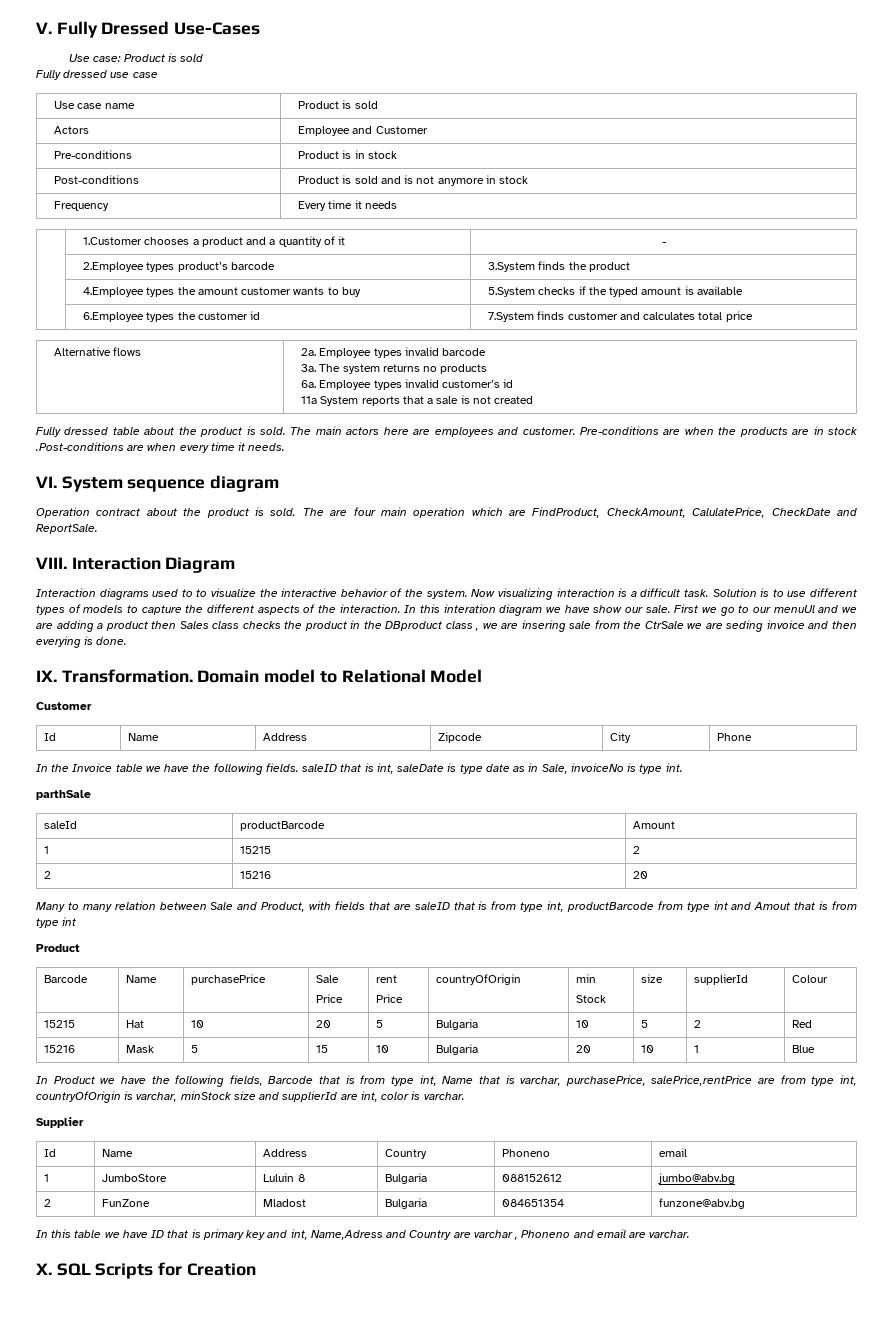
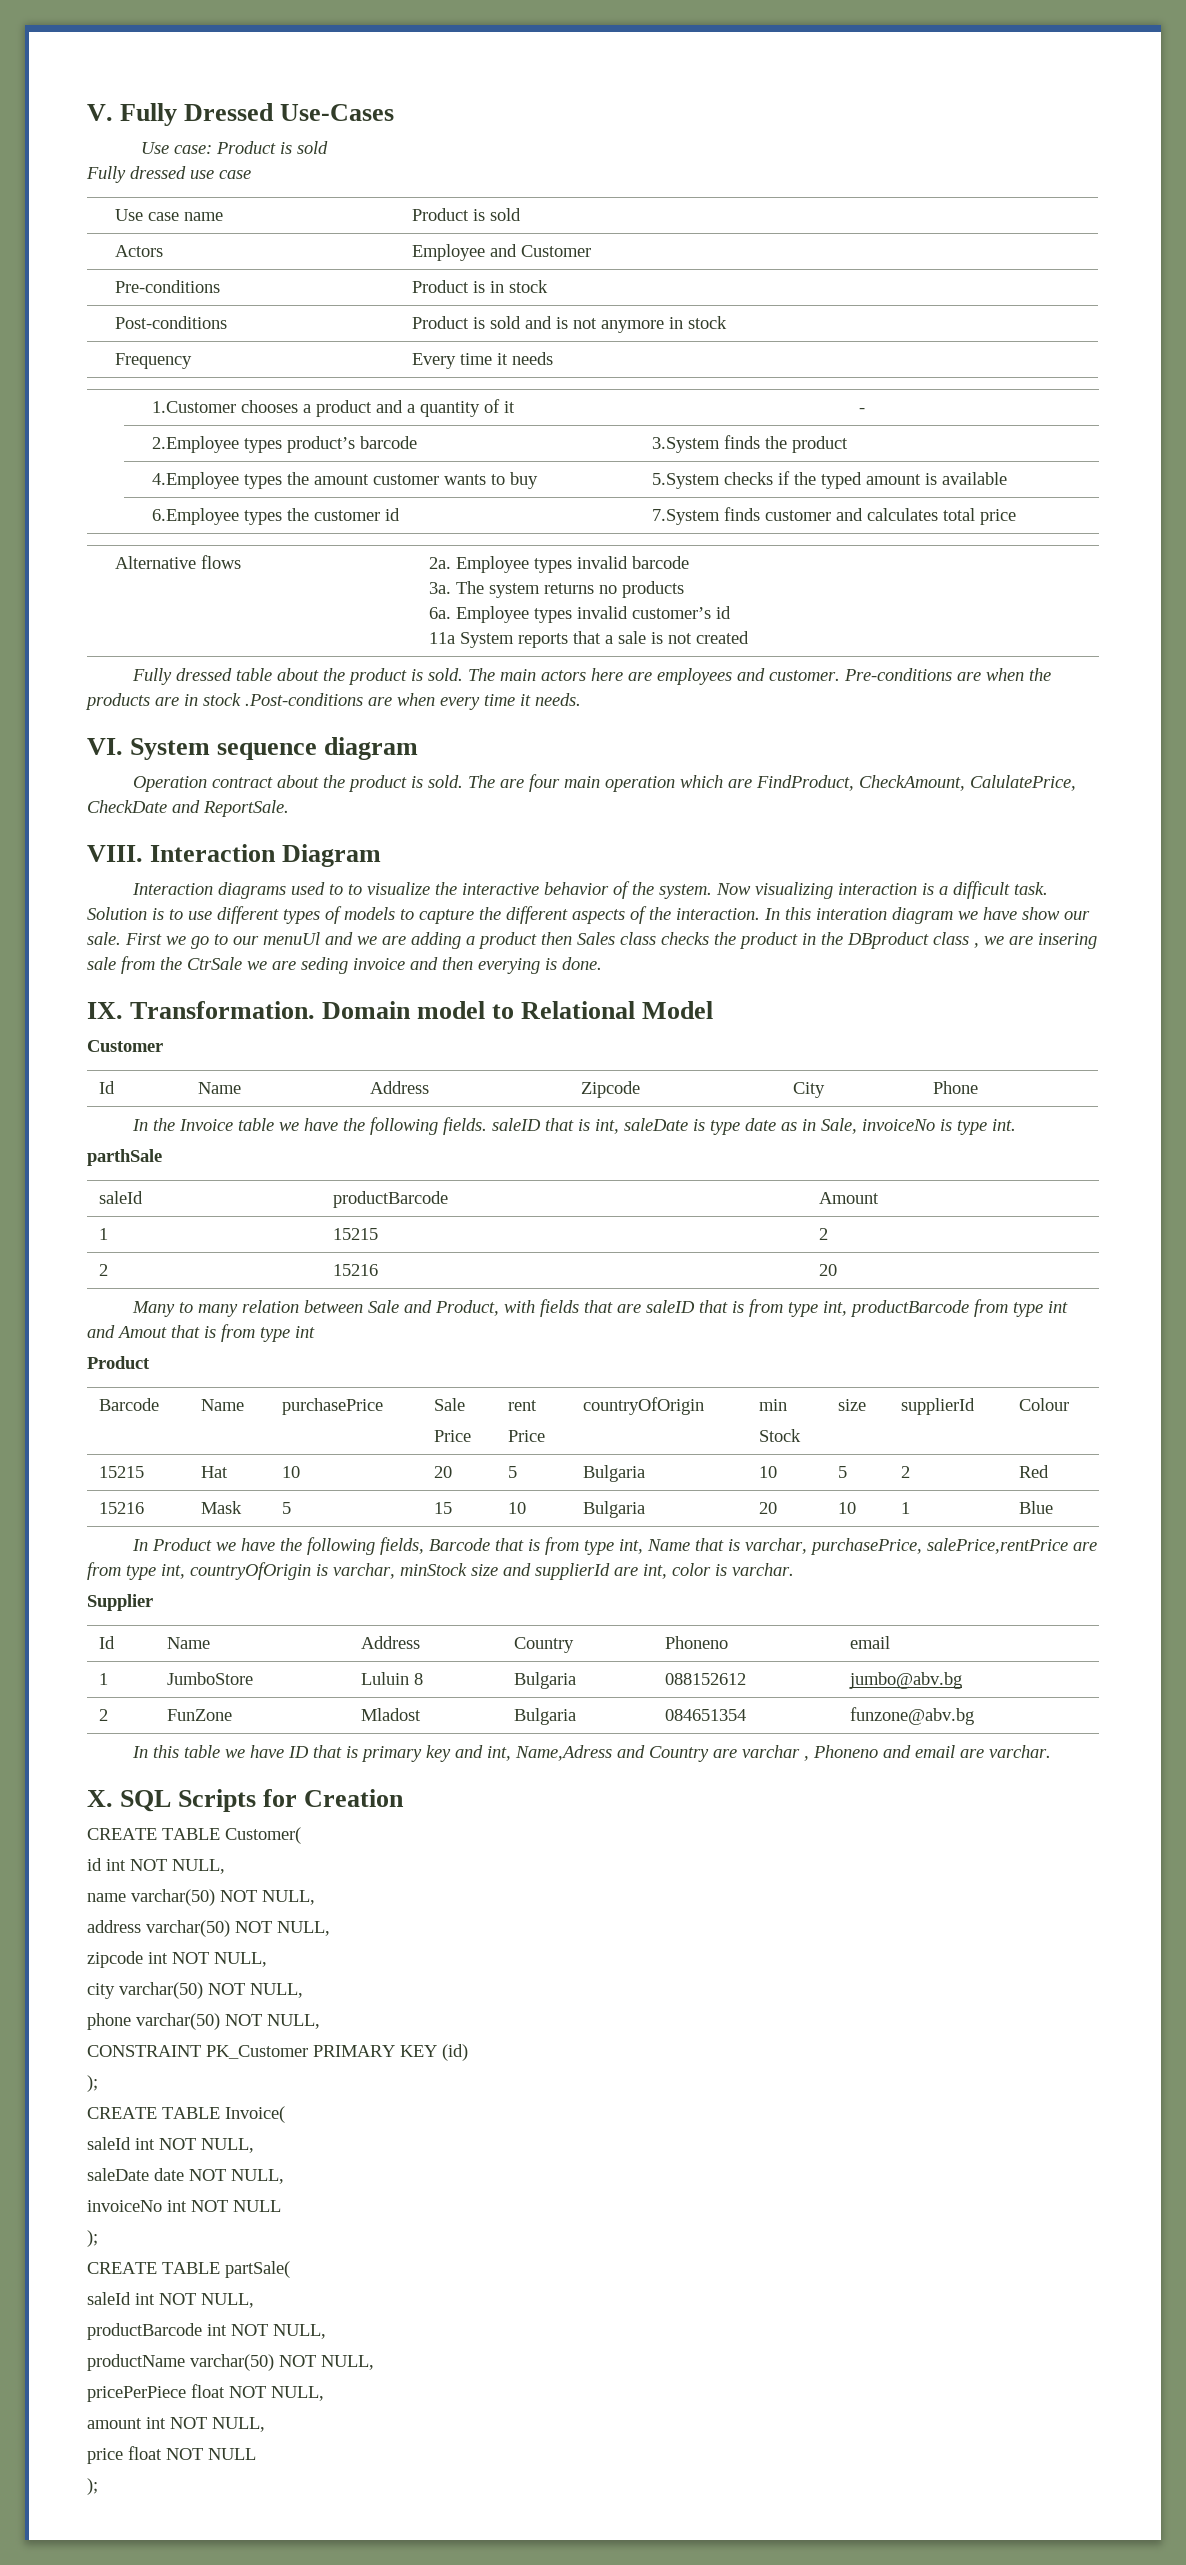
(256, 1269) none -> [87,1827,301,1844] [87,1858,225,1874] [87,1889,315,1906] [87,1920,330,1937] [87,1951,267,1968] [87,1982,303,1999] [87,2013,320,2030] [87,2044,468,2061] [87,2075,98,2092] [87,2106,285,2123] [87,2137,254,2153] [87,2168,284,2184] [87,2200,281,2212] [87,2230,98,2247] [87,2261,290,2278] [87,2292,254,2308] [87,2323,326,2340] [87,2354,374,2371] [87,2384,324,2402] [87,2417,265,2432] [87,2446,256,2464] [87,2478,98,2495] // CREATE TABLE Customer( // id int NOT NULL, // name varchar(50) NOT NULL, // address varchar(50) NOT NULL, // zipcode int NOT NULL, // city varchar(50) NOT NULL, // phone varchar(50) NOT NULL, // CONSTRAINT PK_Customer PRIMARY KEY (id) // ); // CREATE TABLE Invoice( // saleId int NOT NULL, // saleDate date NOT NULL, // invoiceNo int NOT NULL // ); // CREATE TABLE partSale( // saleId int NOT NULL, // productBarcode int NOT NULL, // productName varchar(50) NOT NULL, // pricePerPiece float NOT NULL, // amount int NOT NULL, // price float NOT NULL // );

